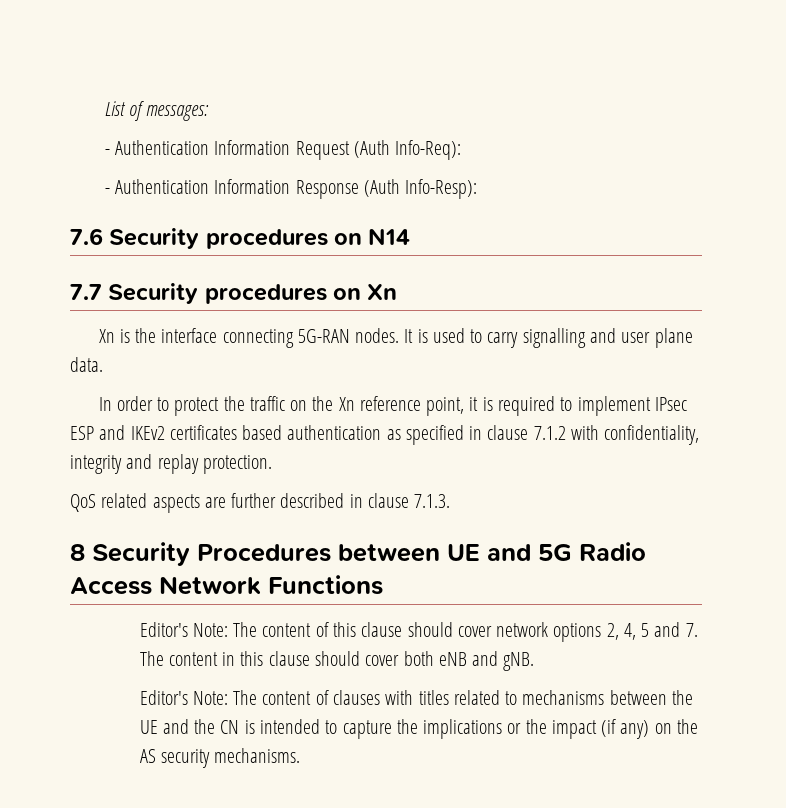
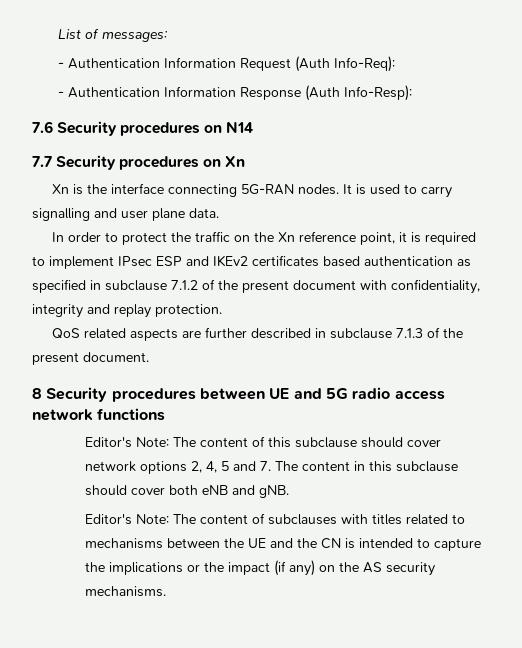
[487,425,566,440] clause 7.1.2 -> [105,279,356,293] subclause 7.1.2 of the present document
[367,493,451,508] clause 7.1.3. -> [329,327,463,339] [32,352,149,365] subclause 7.1.3 of the present document.
[197,544,331,562] Procedures -> [111,388,196,402] procedures
[579,542,646,561] [70,575,383,595] Radio Access Network Functions -> [352,387,445,400] [32,408,166,421] radio access network functions
[361,622,403,637] clause -> [294,437,357,448] subclause
[268,651,310,666] clause -> [395,461,458,472] subclause
[333,690,381,705] clauses -> [267,514,337,525] subclauses

